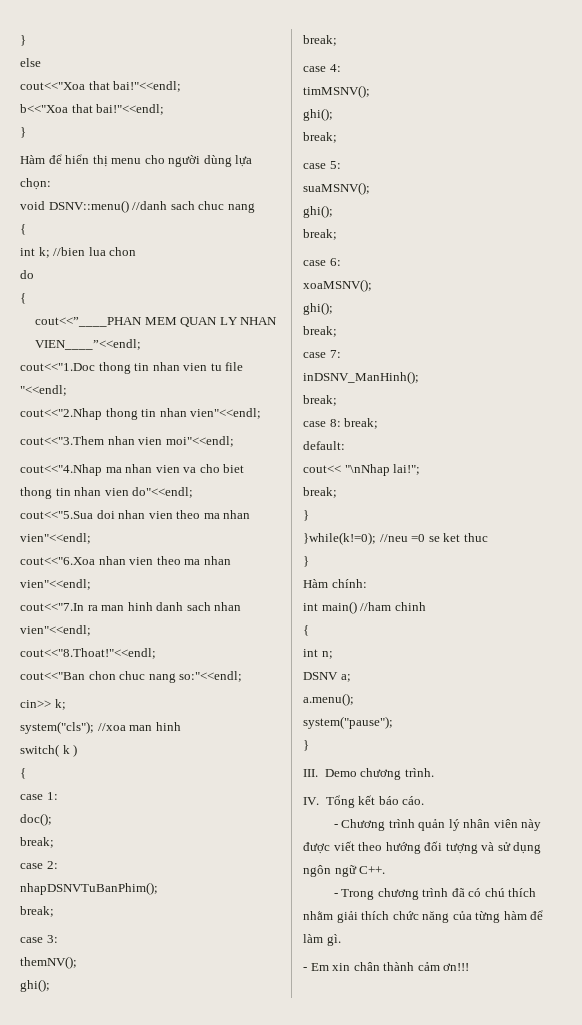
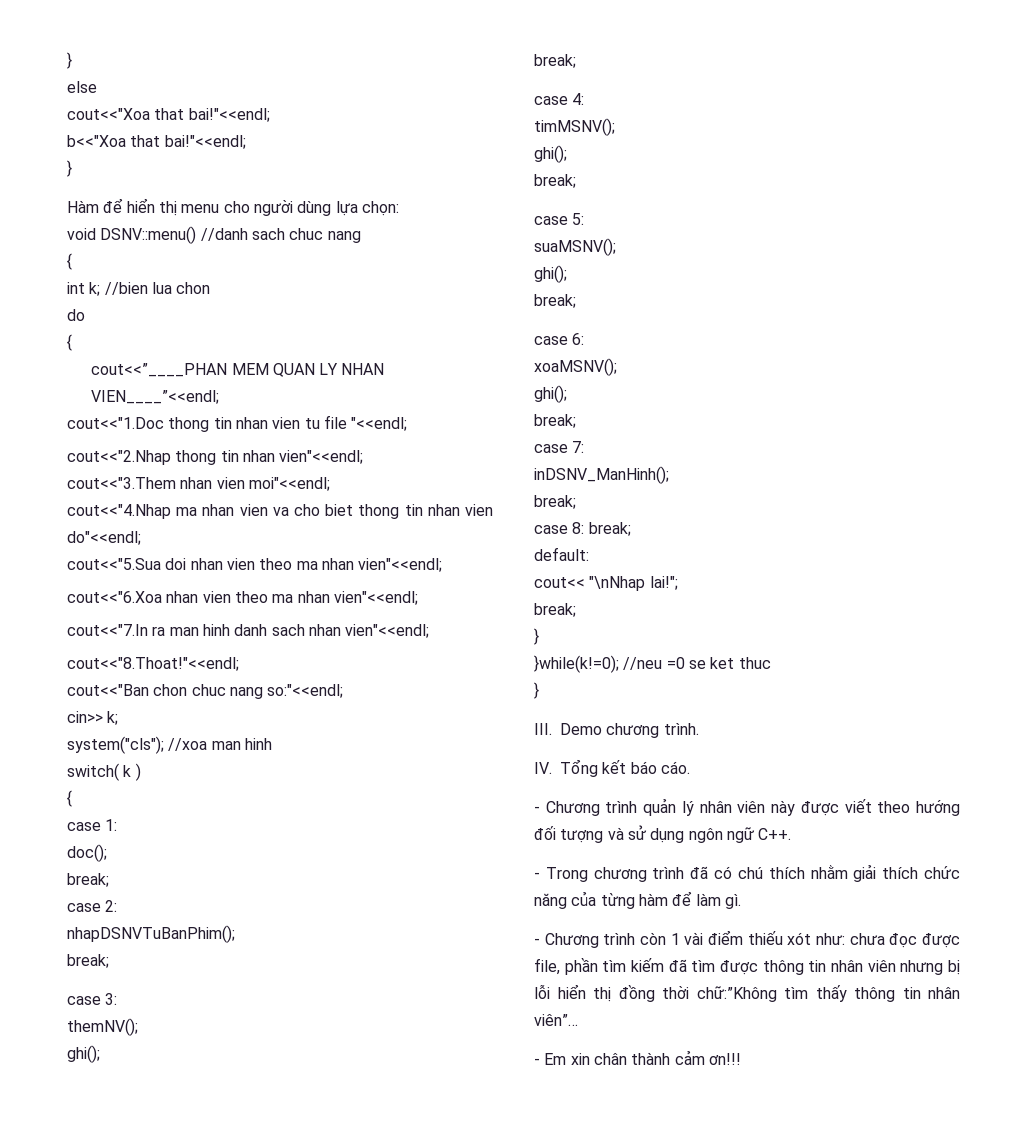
[303,579,367,588] [303,601,426,614] [303,625,309,636] [303,649,333,659] [303,672,351,682] [303,693,354,706] [303,716,393,729] [303,740,309,751] // Hàm chính: // int main() //ham chinh // { // int n; // DSNV a; // a.menu(); // system("pause"); // } -> (539, 690) none
(341, 940) none -> [534,930,960,948] [534,958,960,975] [534,984,960,1002] [534,1014,578,1026] // - Chương trình còn 1 vài điểm thiếu xót như: chưa đọc được file, phần tìm kiếm đã tìm được thông tin nhân viên nhưng bị lỗi hiển thị đồng thời chữ:”Không tìm thấy thông tin nhân viên”…

